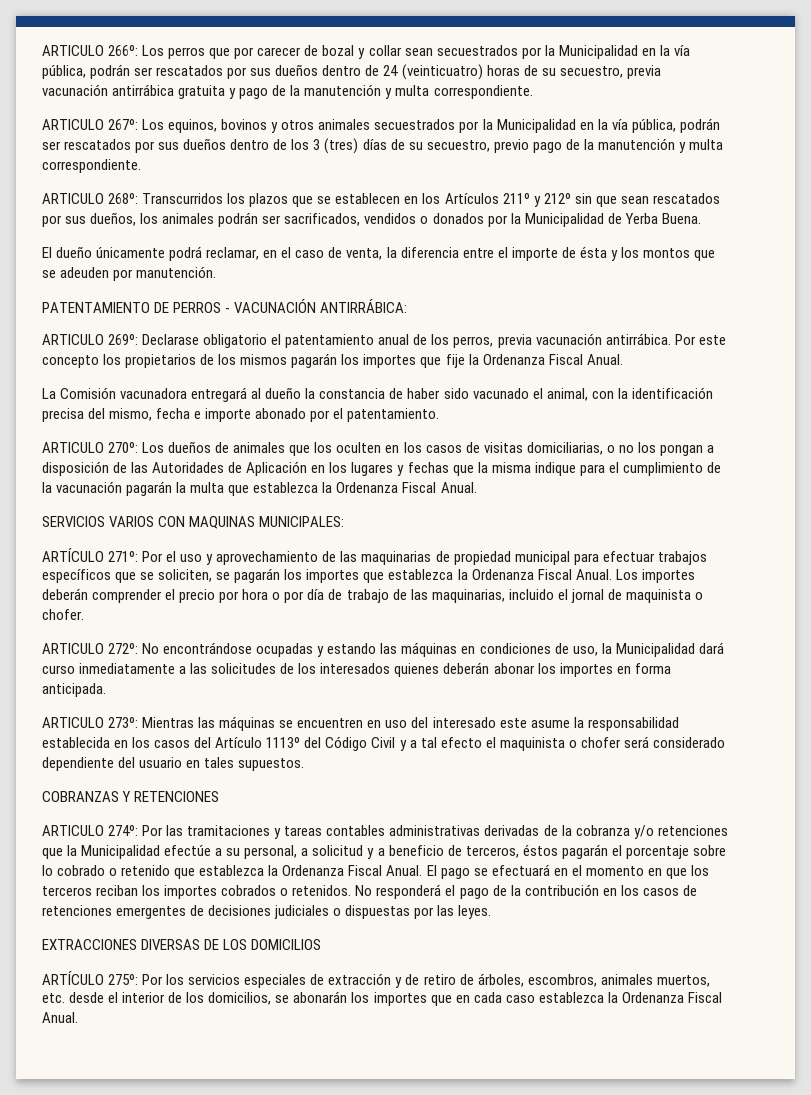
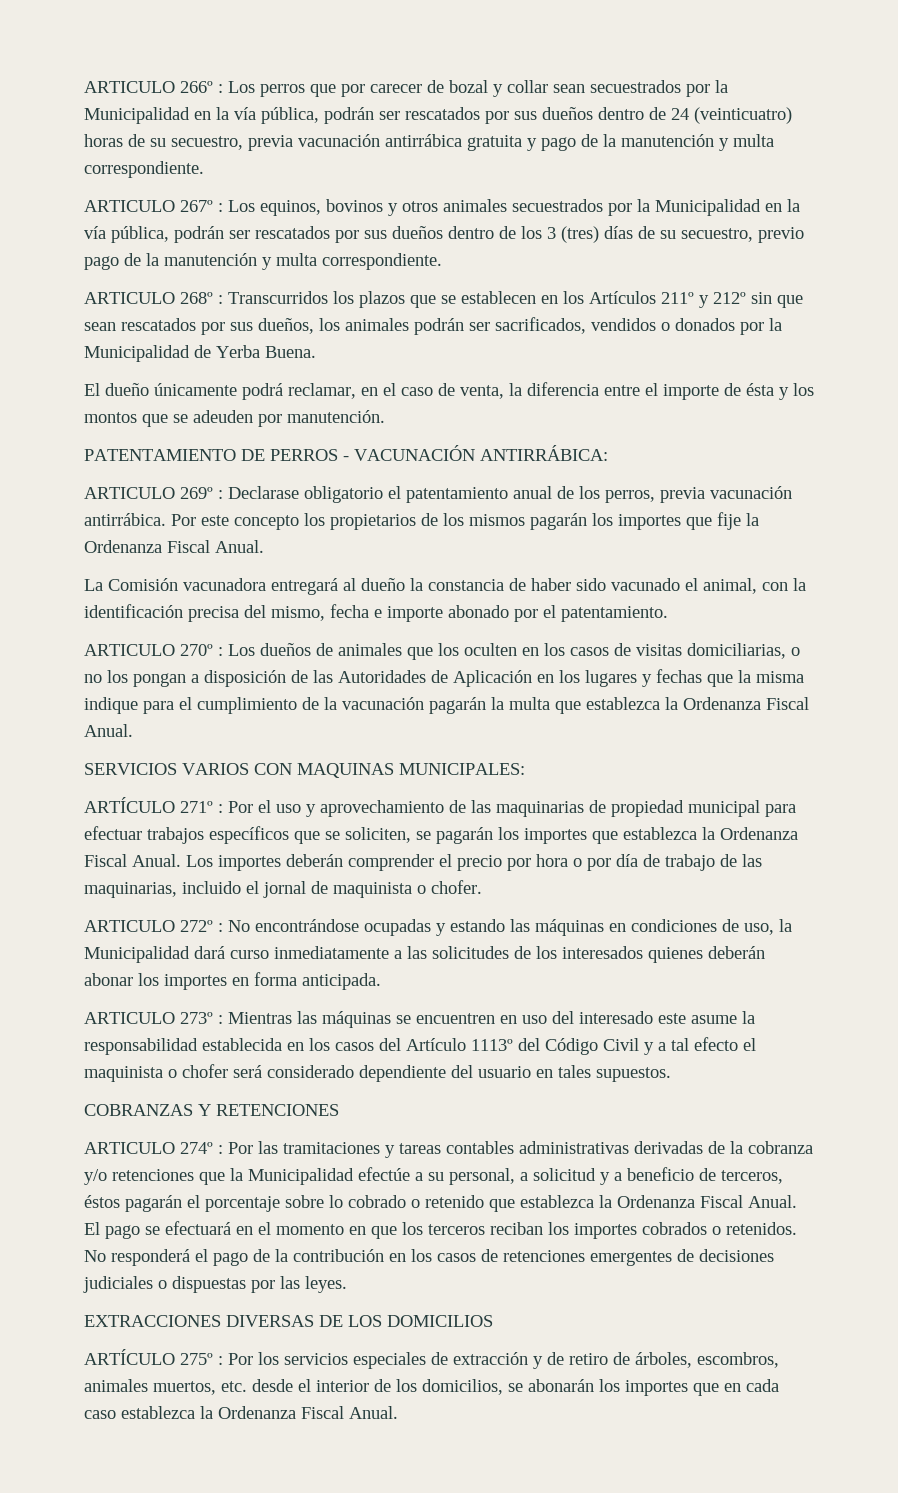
[42,45,139,56] ARTICULO 266º: -> [84,81,223,93] ARTICULO 266º :
[108,119,139,130] 267º: -> [180,200,223,212] 267º :
[108,193,139,204] 268º: -> [180,292,223,304] 268º :
[108,334,139,345] 269º: -> [180,487,223,499] 269º :
[108,442,139,453] 270º: -> [180,644,223,656] 270º :
[108,551,139,562] 271º: -> [180,801,223,813] 271º :
[108,643,139,654] 272º: -> [180,920,223,932] 272º :
[108,717,139,728] 273º: -> [180,1012,223,1024] 273º :
[108,825,139,836] 274º: -> [180,1142,223,1154] 274º :
[108,974,139,985] 275º: -> [180,1353,223,1365] 275º :

